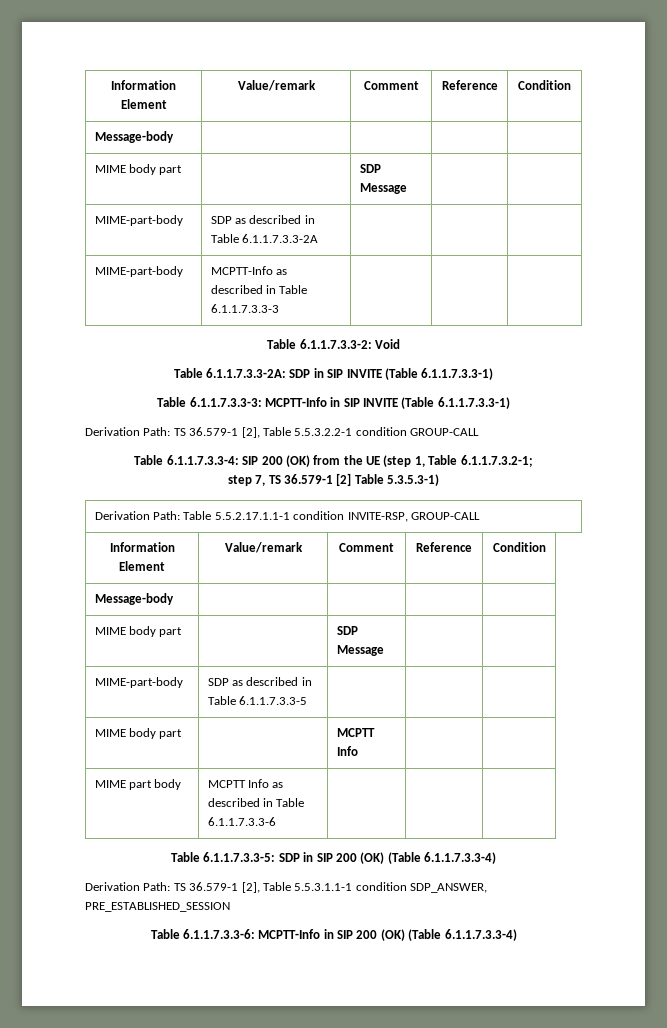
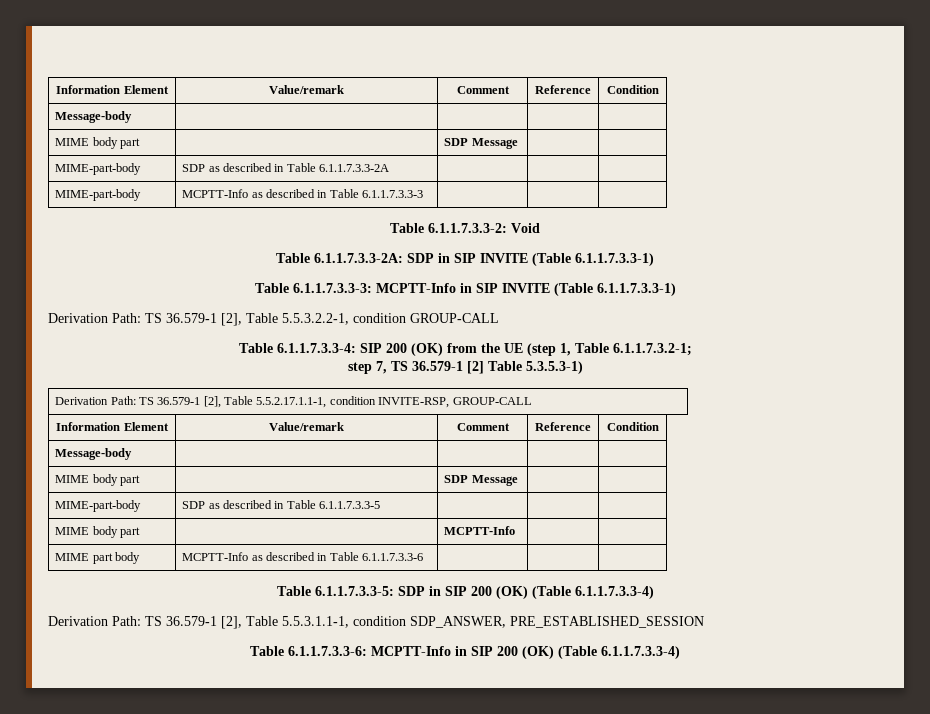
[294,428,353,436] 5.5.3.2.2-1 -> [282,313,349,325] 5.5.3.2.2-1,
[183,511,290,520] Table 5.5.2.17.1.1-1 -> [138,396,327,408] TS 36.579-1 [2], Table 5.5.2.17.1.1-1,
[336,728,375,737] [336,746,358,756] MCPTT Info -> [444,526,516,535] MCPTT-Info
[207,779,270,788] MCPTT Info -> [182,552,249,561] MCPTT-Info
[294,883,353,891] 5.5.3.1.1-1 -> [282,616,349,628] 5.5.3.1.1-1,

